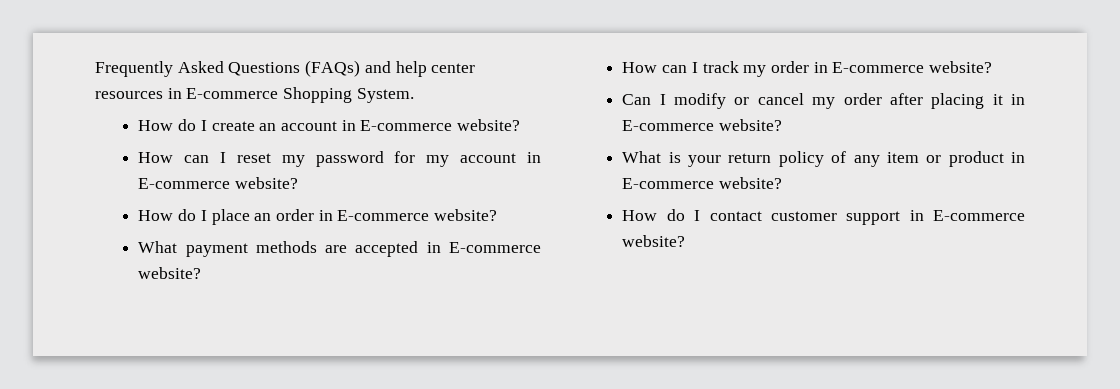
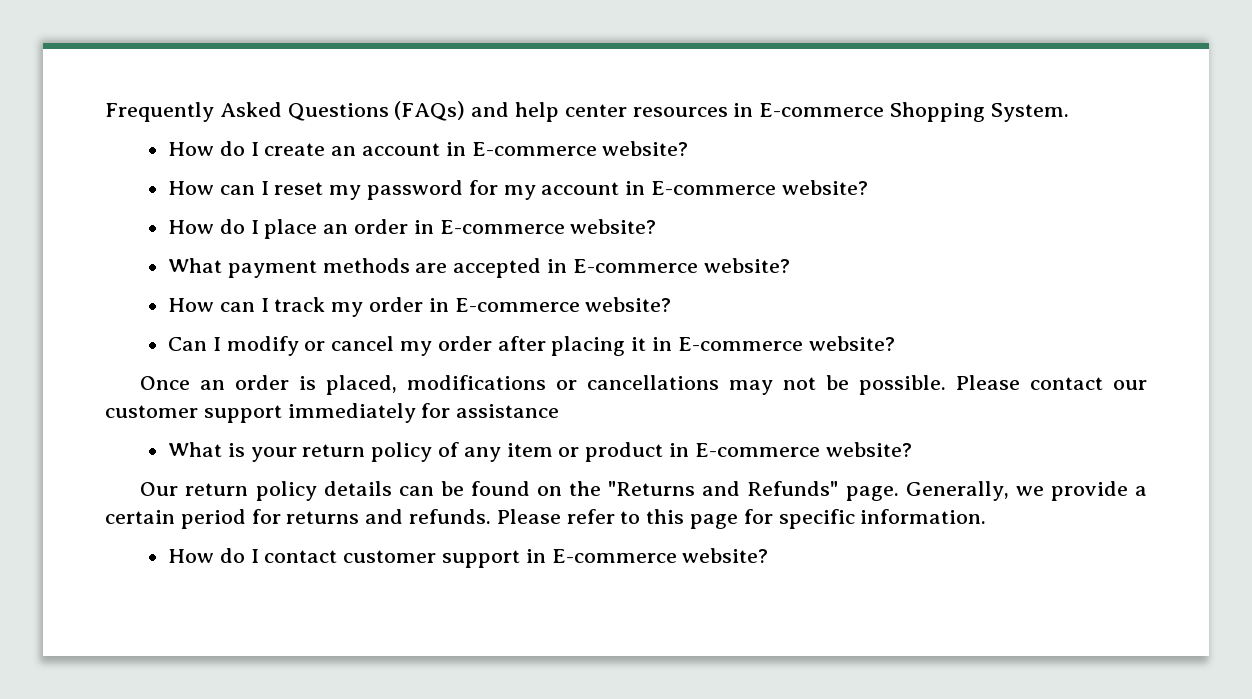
(783, 125) none -> [140,375,1148,395] [105,403,560,423] // Once an order is placed, modifications or cancellations may not be possible. Please contact our customer support immediately for assistance
(783, 183) none -> [140,481,1147,501] [105,509,987,529] // Our return policy details can be found on the "Returns and Refunds" page. Generally, we provide a certain period for returns and refunds. Please refer to this page for specific information.

